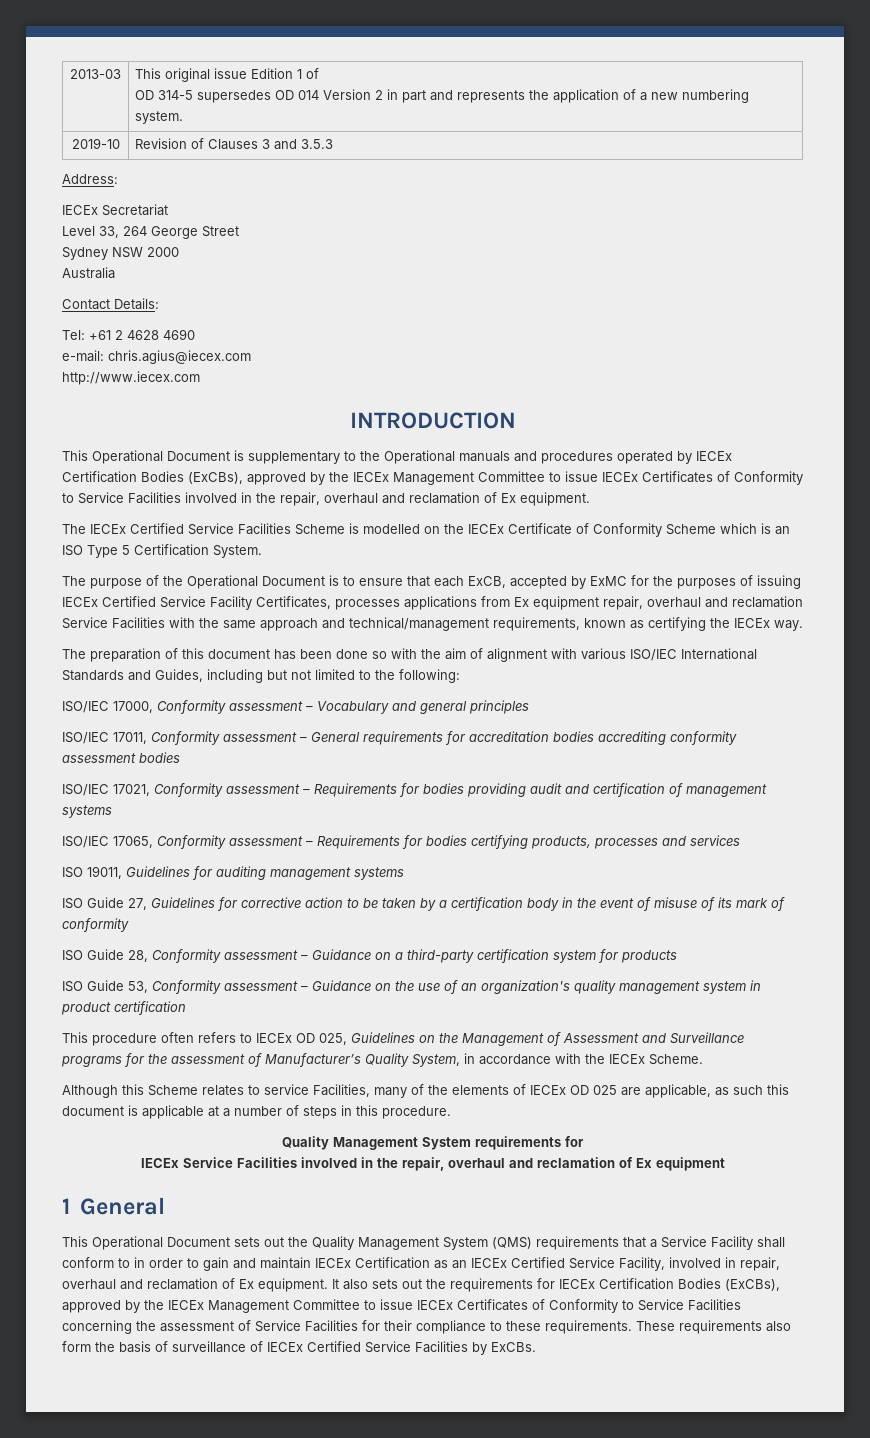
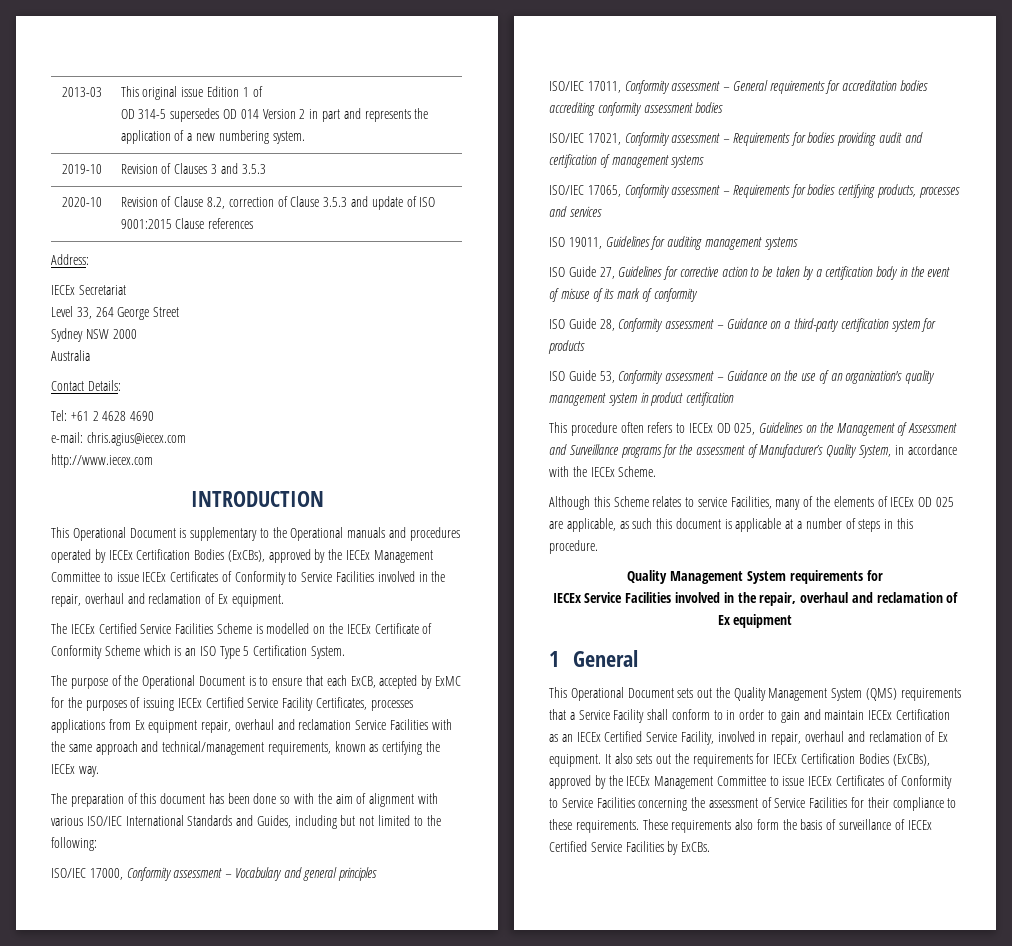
(334, 144) none -> [61,197,102,207] [120,196,436,210] [120,218,254,229] // 2020-10 | Revision of Clause 8.2, correction of Clause 3.5.3 and update of ISO 9001:2015 Clause references

